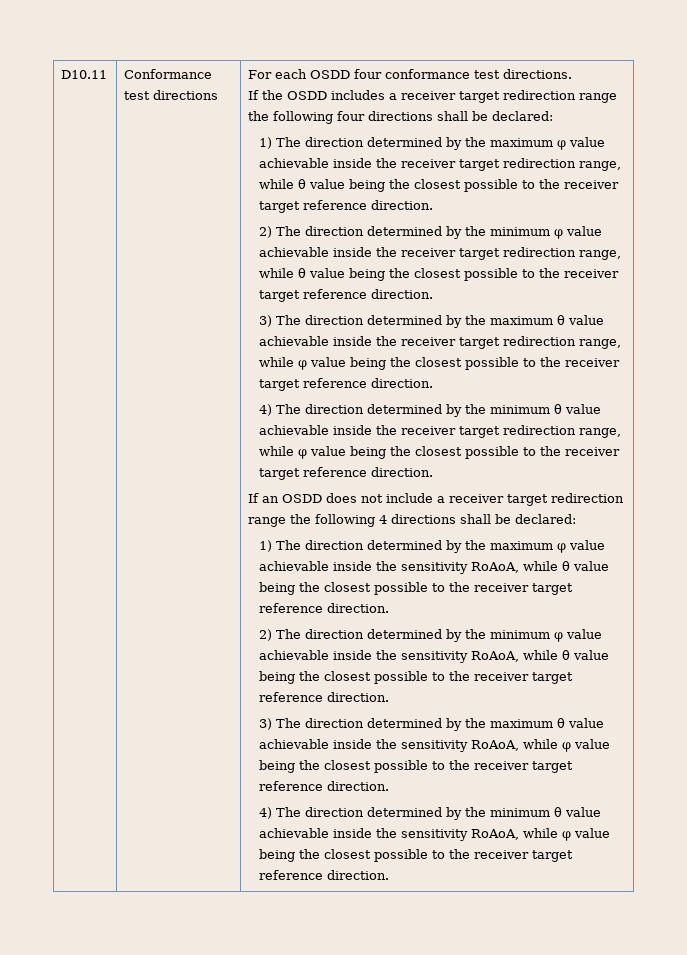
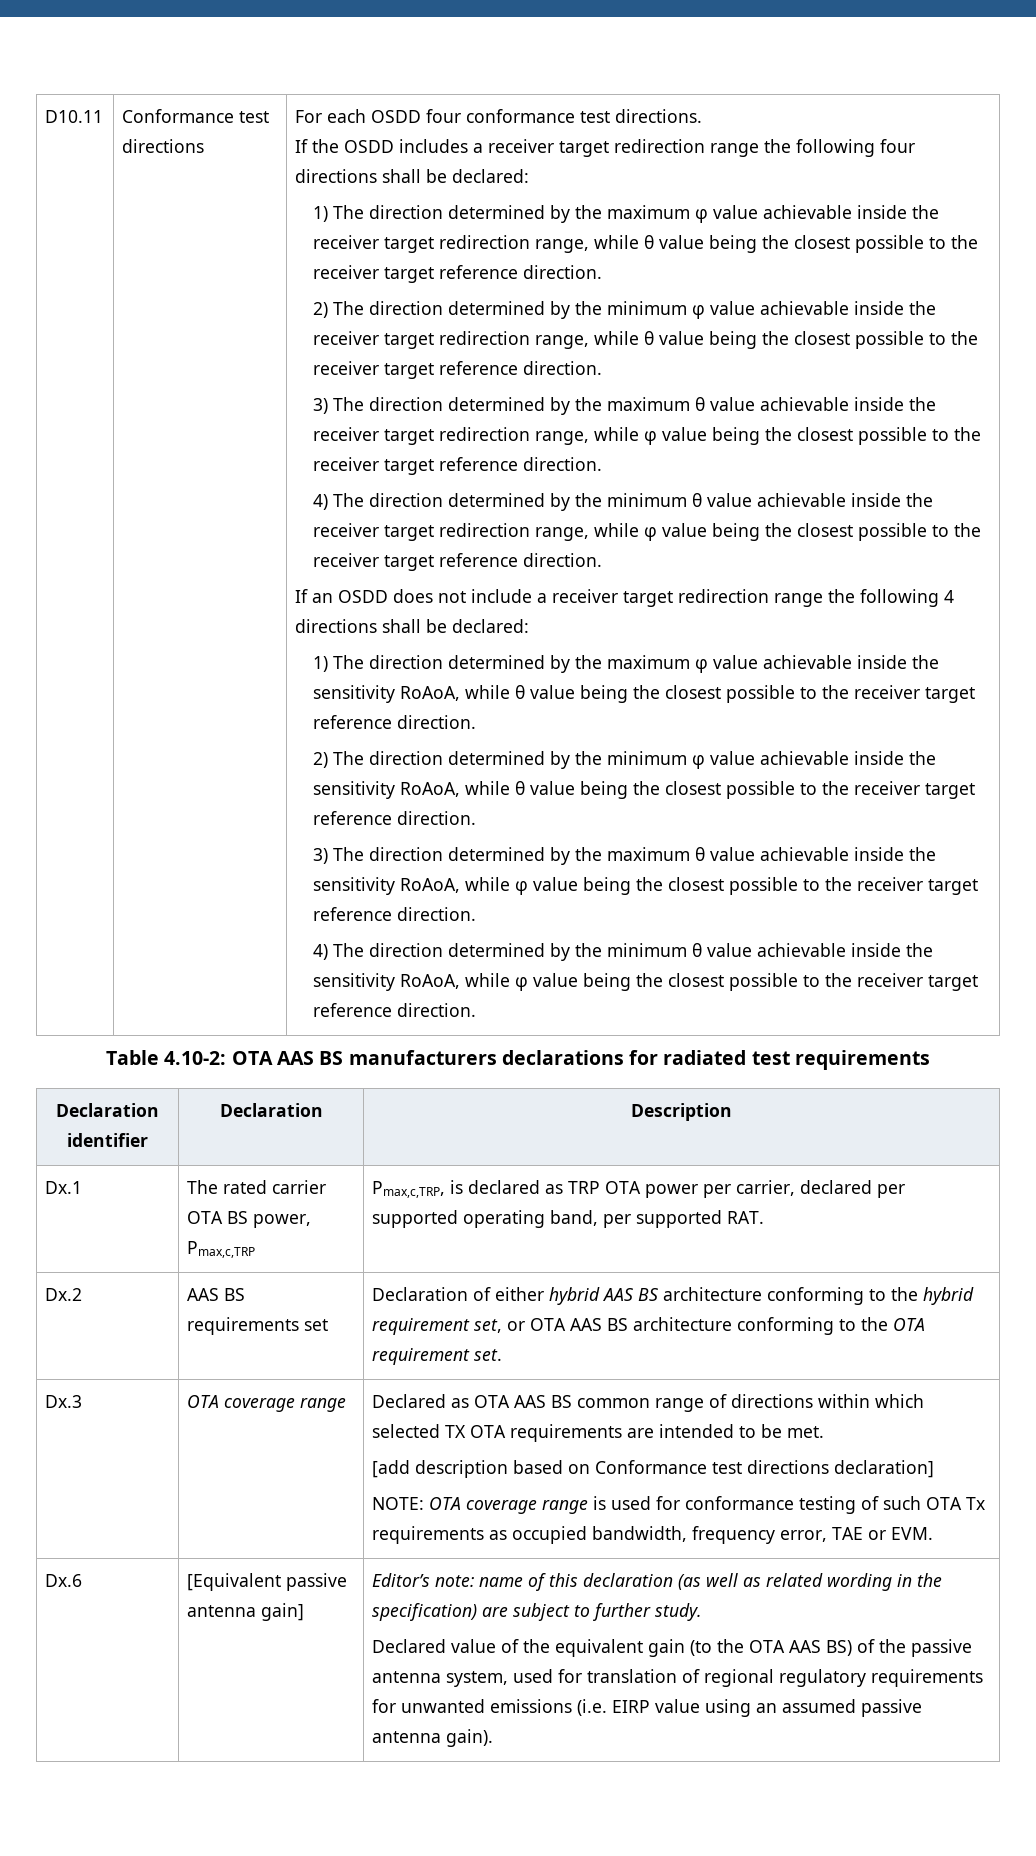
(390, 875) none -> [106,1050,930,1070] [56,1103,159,1117] [67,1133,148,1147] [219,1103,323,1117] [631,1103,732,1121] [45,1181,83,1194] [187,1180,327,1194] [187,1211,312,1228] [187,1241,256,1258] [372,1180,906,1198] [372,1210,765,1228] [45,1288,83,1301] [187,1288,246,1301] [187,1317,329,1335] [372,1287,975,1305] [372,1317,926,1335] [372,1348,503,1365] [45,1395,83,1408] [187,1395,347,1412] [372,1394,925,1412] [372,1424,825,1442] [372,1460,935,1478] [372,1496,986,1514] [372,1526,934,1544] [45,1574,83,1587] [187,1573,348,1591] [187,1603,305,1621] [372,1573,943,1591] [372,1603,702,1621] [372,1639,973,1657] [372,1669,984,1687] [372,1699,923,1717] [372,1729,494,1747] // Table 4.10-2: OTA AAS BS manufacturers declarations for radiated test requirements // Declaration identifier | Declaration | Description // Dx.1 | The rated carrier OTA BS power, Pmax,c,TRP | Pmax,c,TRP, is declared as TRP OTA power per carrier, declared per supported operating band, per supported RAT. // Dx.2 | AAS BS requirements set | Declaration of either hybrid AAS BS architecture conforming to the hybrid requirement set, or OTA AAS BS architecture conforming to the OTA requirement set. // Dx.3 | OTA coverage range | Declared as OTA AAS BS common range of directions within which selected TX OTA requirements are intended to be met. // [add description based on Conformance test directions declaration] // NOTE: OTA coverage range is used for conformance testing of such OTA Tx requirements as occupied bandwidth, frequency error, TAE or EVM. // Dx.6 | [Equivalent passive antenna gain] | Editor’s note: name of this declaration (as well as related wording in the specification) are subject to further study. // Declared value of the equivalent gain (to the OTA AAS BS) of the passive antenna system, used for translation of regional regulatory requirements for unwanted emissions (i.e. EIRP value using an assumed passive antenna gain).

